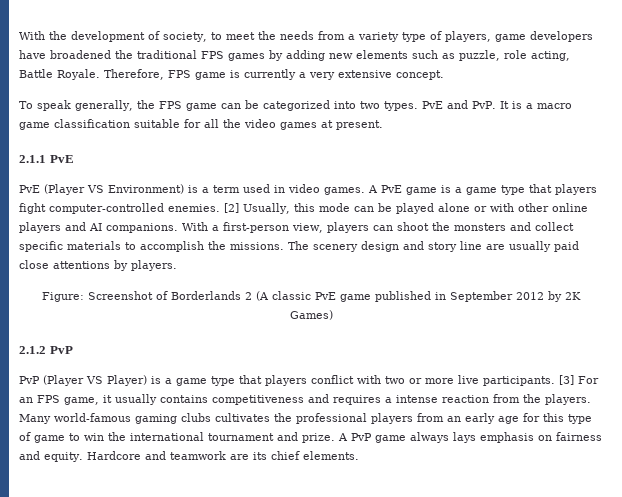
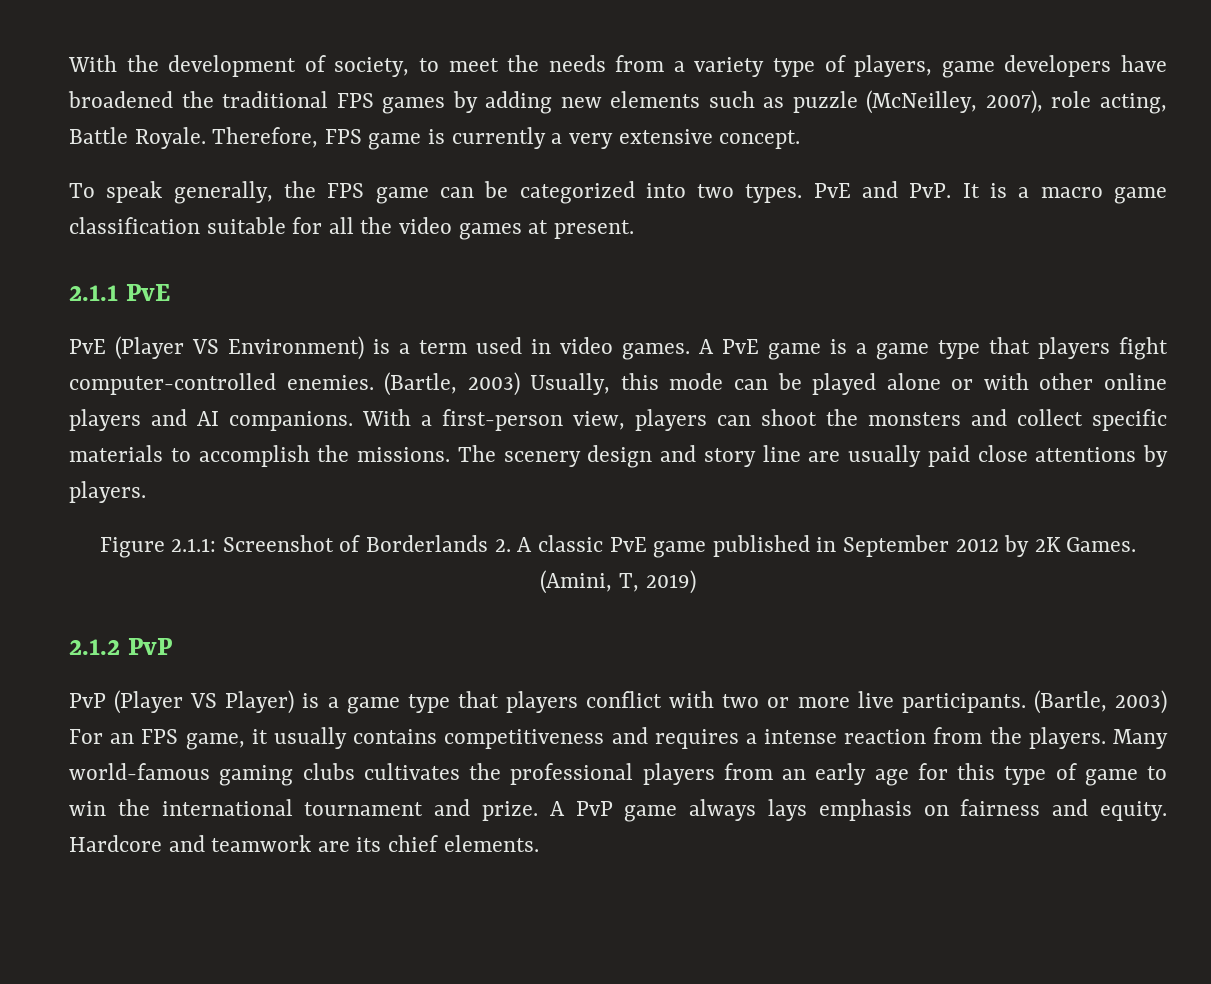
[459,50,500,61] puzzle, -> [792,90,1043,114] puzzle (McNeilley, 2007),
[224,203,239,213] [2] -> [384,372,520,396] (Bartle, 2003)
[42,292,84,302] Figure: -> [99,537,217,558] Figure 2.1.1:
[245,291,269,301] 2 (A -> [494,537,533,552] 2. A
[289,310,333,320] Games) -> [1066,537,1137,552] [540,570,696,594] Games. (Amini, T, 2019)
[559,375,574,385] [3] -> [1033,690,1167,714] (Bartle, 2003)

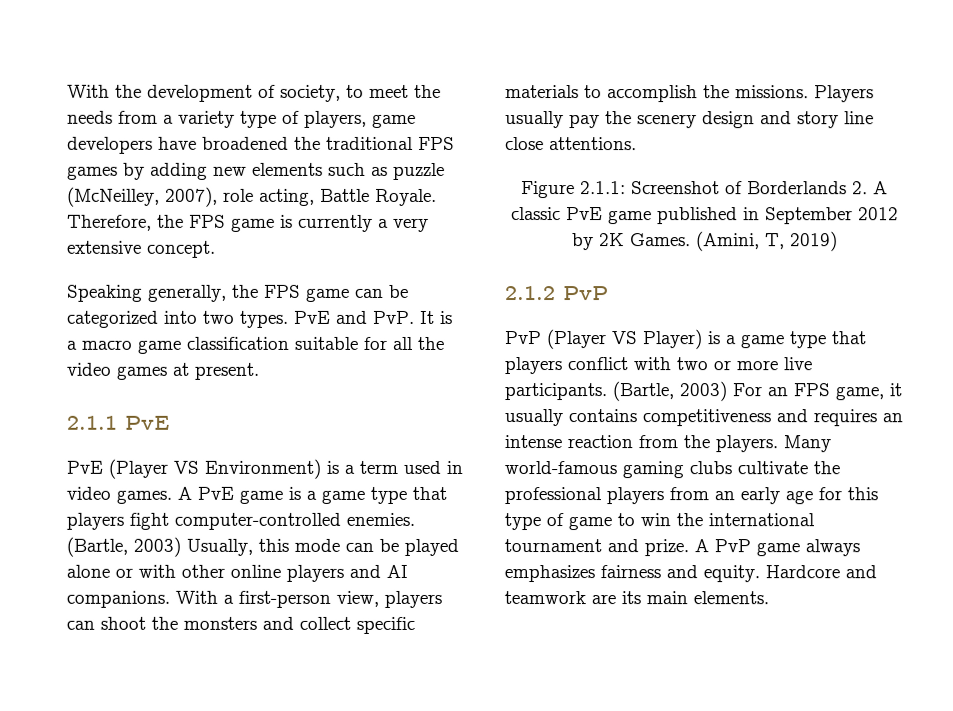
(319, 137) none -> [157,214,184,228] the
[69,181,163,203] To speak -> [67,284,143,302] Speaking
[457,445,496,462] The -> [814,85,874,103] [505,111,632,129] Players usually pay the
[808,445,1168,467] [69,481,146,503] are usually paid close attentions by players. -> [505,137,637,151] close attentions.
[745,733,757,744] a -> [882,413,903,423] an
[363,763,460,780] cultivates -> [737,461,808,475] cultivate
[767,799,949,821] lays emphasis on -> [504,565,595,583] emphasizes
[388,835,439,852] chief -> [646,591,688,605] main

